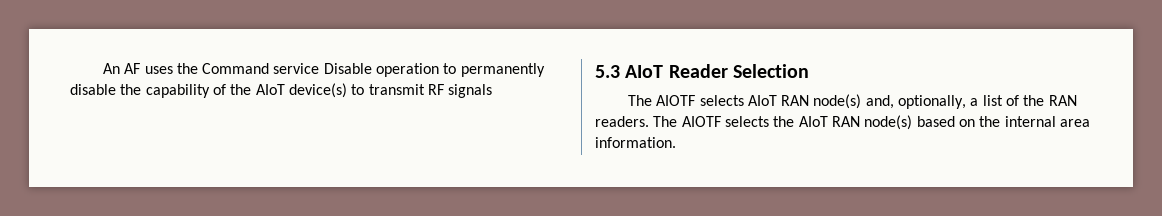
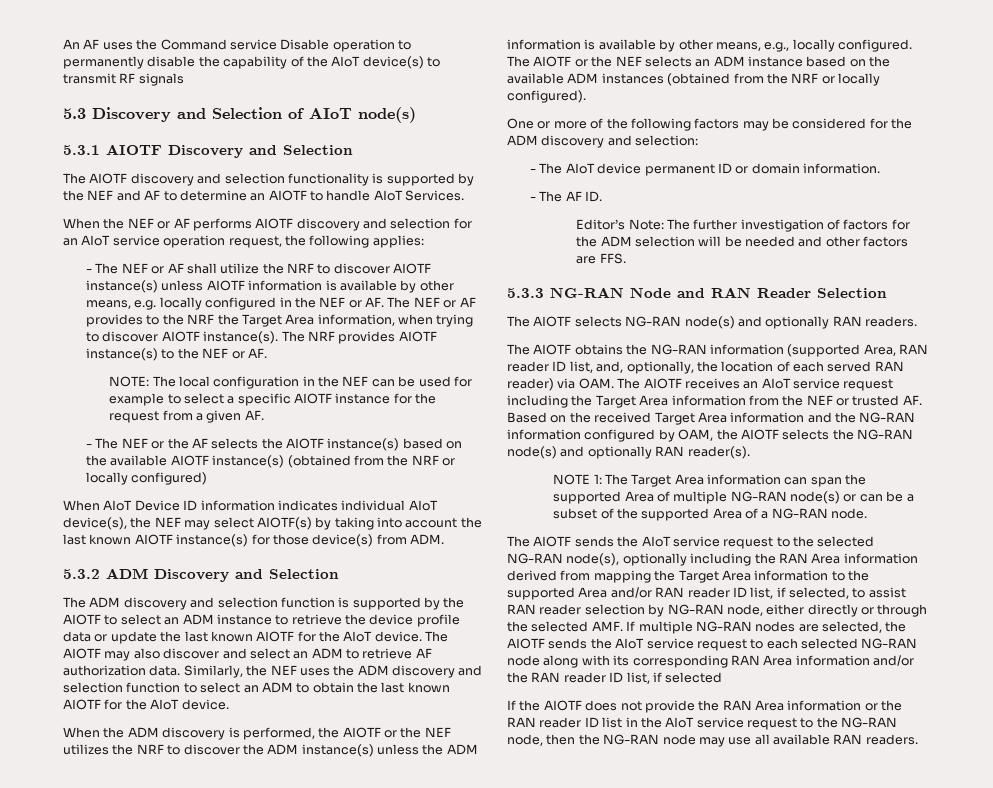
[625,65,664,78] AIoT -> [92,107,416,123] [63,144,353,158] [63,173,474,186] [63,190,465,201] [63,218,472,231] [63,235,424,248] [86,263,432,274] [86,280,454,293] [86,297,476,310] [86,314,474,327] [86,331,437,344] [86,348,267,361] [109,376,472,389] [109,393,437,406] [109,410,264,423] [86,438,463,451] [86,455,456,468] [86,472,208,485] [63,500,438,511] [63,517,482,530] [63,534,444,547] [63,568,339,582] [63,597,465,610] [63,614,460,627] [63,631,449,644] [63,648,432,661] [63,665,483,678] [63,682,450,693] [63,699,229,710] [63,727,451,740] [63,744,478,757] [507,39,912,52] [507,56,891,67] [507,73,880,86] [507,90,586,103] [507,118,913,131] [507,135,699,148] [530,163,881,176] [530,191,603,202] [576,219,910,232] [576,236,909,247] [576,253,626,264] [507,287,751,298] Discovery and Selection of AIoT node(s) // 5.3.1 AIOTF Discovery and Selection // The AIOTF discovery and selection functionality is supported by the NEF and AF to determine an AIOTF to handle AIoT Services. // When the NEF or AF performs AIOTF discovery and selection for an AIoT service operation request, the following applies: // - The NEF or AF shall utilize the NRF to discover AIOTF instance(s) unless AIOTF information is available by other means, e.g. locally configured in the NEF or AF. The NEF or AF provides to the NRF the Target Area information, when trying to discover AIOTF instance(s). The NRF provides AIOTF instance(s) to the NEF or AF. // NOTE: The local configuration in the NEF can be used for example to select a specific AIOTF instance for the request from a given AF. // - The NEF or the AF selects the AIOTF instance(s) based on the available AIOTF instance(s) (obtained from the NRF or locally configured) // When AIoT Device ID information indicates individual AIoT device(s), the NEF may select AIOTF(s) by taking into account the last known AIOTF instance(s) for those device(s) from ADM. // 5.3.2 ADM Discovery and Selection // The ADM discovery and selection function is supported by the AIOTF to select an ADM instance to retrieve the device profile data or update the last known AIOTF for the AIoT device. The AIOTF may also discover and select an ADM to retrieve AF authorization data. Similarly, the NEF uses the ADM discovery and selection function to select an ADM to obtain the last known AIOTF for the AIoT device. // When the ADM discovery is performed, the AIOTF or the NEF utilizes the NRF to discover the ADM instance(s) unless the ADM information is available by other means, e.g., locally configured. The AIOTF or the NEF selects an ADM instance based on the available ADM instances (obtained from the NRF or locally configured). // One or more of the following factors may be considered for the ADM discovery and selection: // - The AIoT device permanent ID or domain information. // - The AF ID. // Editor’s Note: The further investigation of factors for the ADM selection will be needed and other factors are FFS. // 5.3.3 NG-RAN Node and RAN
[747,94,1077,109] [595,115,1090,130] [595,137,676,148] AIoT RAN node(s) and, optionally, a list of the RAN readers. The AIOTF selects the AIoT RAN node(s) based on the internal area information. -> [625,316,917,329] [507,344,928,357] [507,361,904,374] [507,378,894,391] [507,395,922,408] [507,412,916,425] [507,429,913,442] [507,446,750,459] [553,474,867,487] [553,491,914,504] [553,508,868,521] [507,536,875,549] [507,553,918,566] [507,570,869,583] [507,587,906,600] [507,604,928,617] [507,621,907,634] [507,638,918,651] [507,655,914,668] [507,672,723,684] [507,700,903,713] [507,717,898,730] [507,734,918,747] NG-RAN node(s) and optionally RAN readers. // The AIOTF obtains the NG-RAN information (supported Area, RAN reader ID list, and, optionally, the location of each served RAN reader) via OAM. The AIOTF receives an AIoT service request including the Target Area information from the NEF or trusted AF. Based on the received Target Area information and the NG-RAN information configured by OAM, the AIOTF selects the NG-RAN node(s) and optionally RAN reader(s). // NOTE 1: The Target Area information can span the supported Area of multiple NG-RAN node(s) or can be a subset of the supported Area of a NG-RAN node. // The AIOTF sends the AIoT service request to the selected NG-RAN node(s), optionally including the RAN Area information derived from mapping the Target Area information to the supported Area and/or RAN reader ID list, if selected, to assist RAN reader selection by NG-RAN node, either directly or through the selected AMF. If multiple NG-RAN nodes are selected, the AIOTF sends the AIoT service request to each selected NG-RAN node along with its corresponding RAN Area information and/or the RAN reader ID list, if selected // If the AIOTF does not provide the RAN Area information or the RAN reader ID list in the AIoT service request to the NG-RAN node, then the NG-RAN node may use all available RAN readers.

